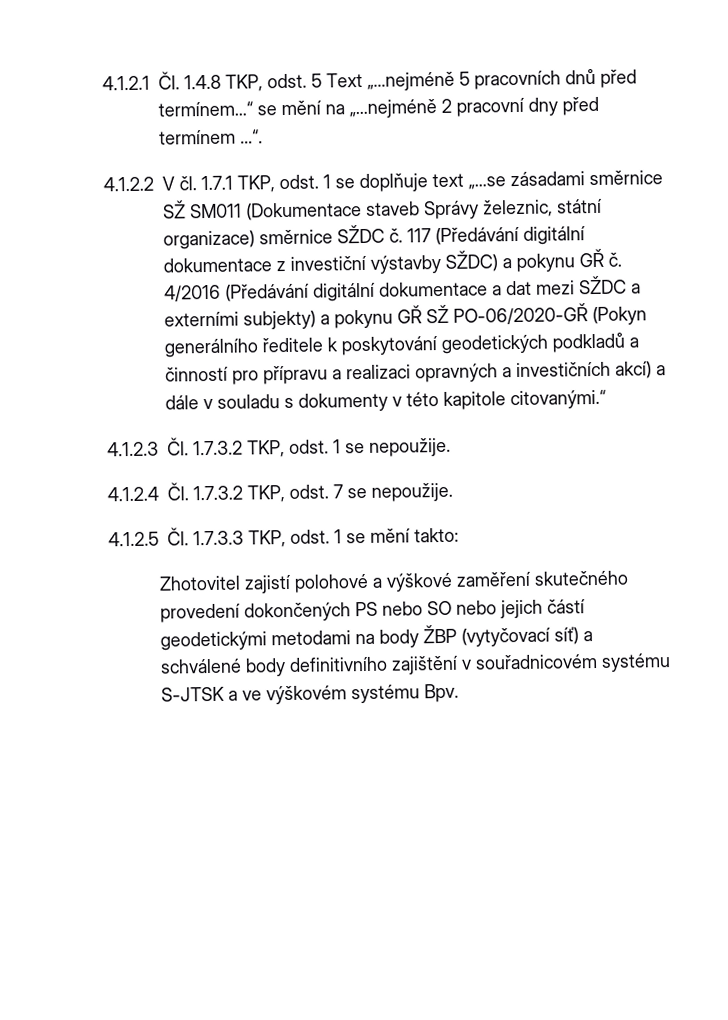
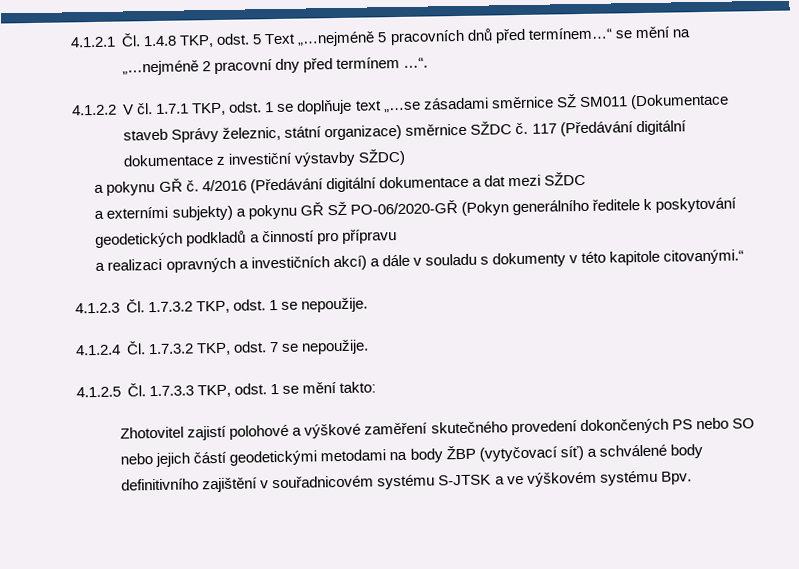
(499, 261) none -> (407, 157) //
(628, 285) none -> (586, 178) //
(329, 375) none -> (397, 236) //

